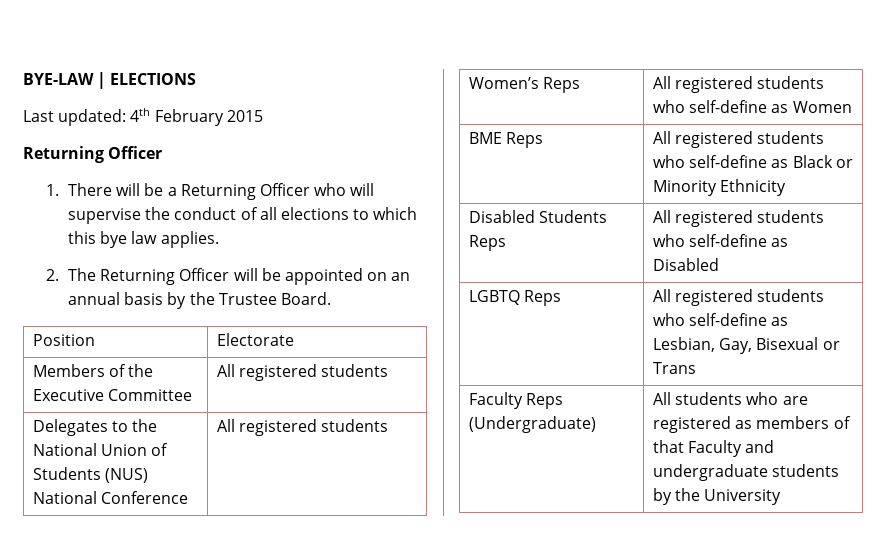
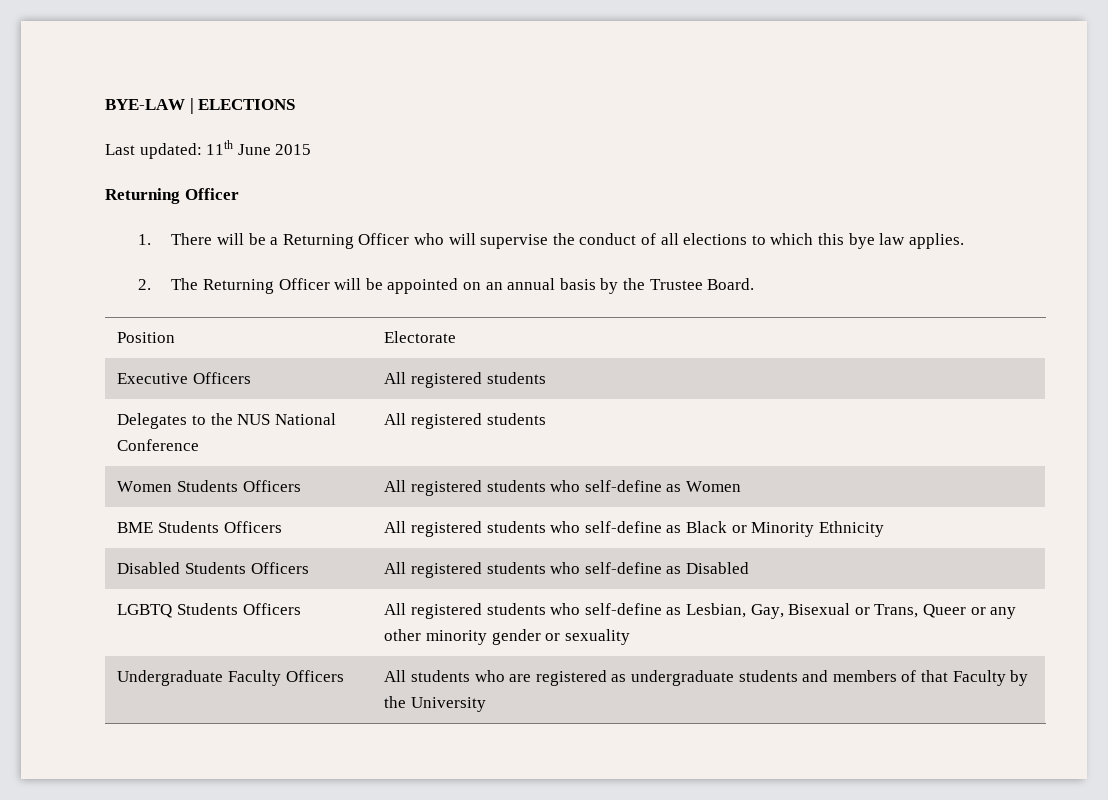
[130,108,224,126] 4th February -> [206,140,271,155] 11th June
[32,364,154,377] [32,389,193,401] Members of the Executive Committee -> [117,372,252,384] Executive Officers
[32,443,169,456] [32,467,149,483] National Union of Students (NUS) -> [237,414,271,425] NUS
[468,77,581,93] Women’s Reps -> [117,480,301,492] Women Students Officers
[506,132,544,148] Reps -> [158,521,282,533] Students Officers
[468,235,506,251] Reps -> [250,562,309,574] Officers
[524,290,562,306] Reps -> [177,603,301,615] Students Officers
[652,362,696,374] [468,392,564,409] [468,416,596,433] Trans // Faculty Reps (Undergraduate) -> [874,604,1017,619] [384,629,630,645] [117,670,344,686] Trans, Queer or any other minority gender or sexuality // Undergraduate Faculty Officers
(753, 424) none -> [631,670,829,686] undergraduate students and
[745,440,775,453] [652,464,840,481] and undergraduate students -> (1006, 678) none

